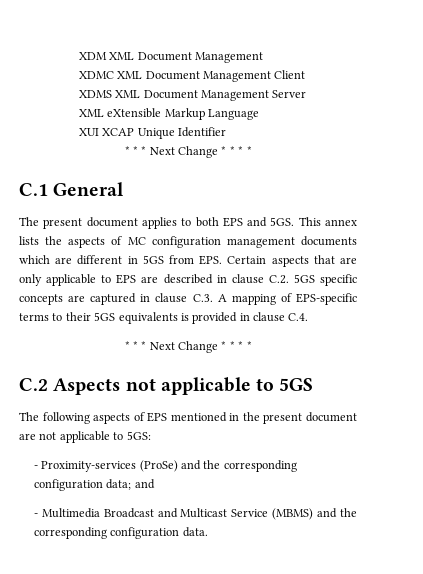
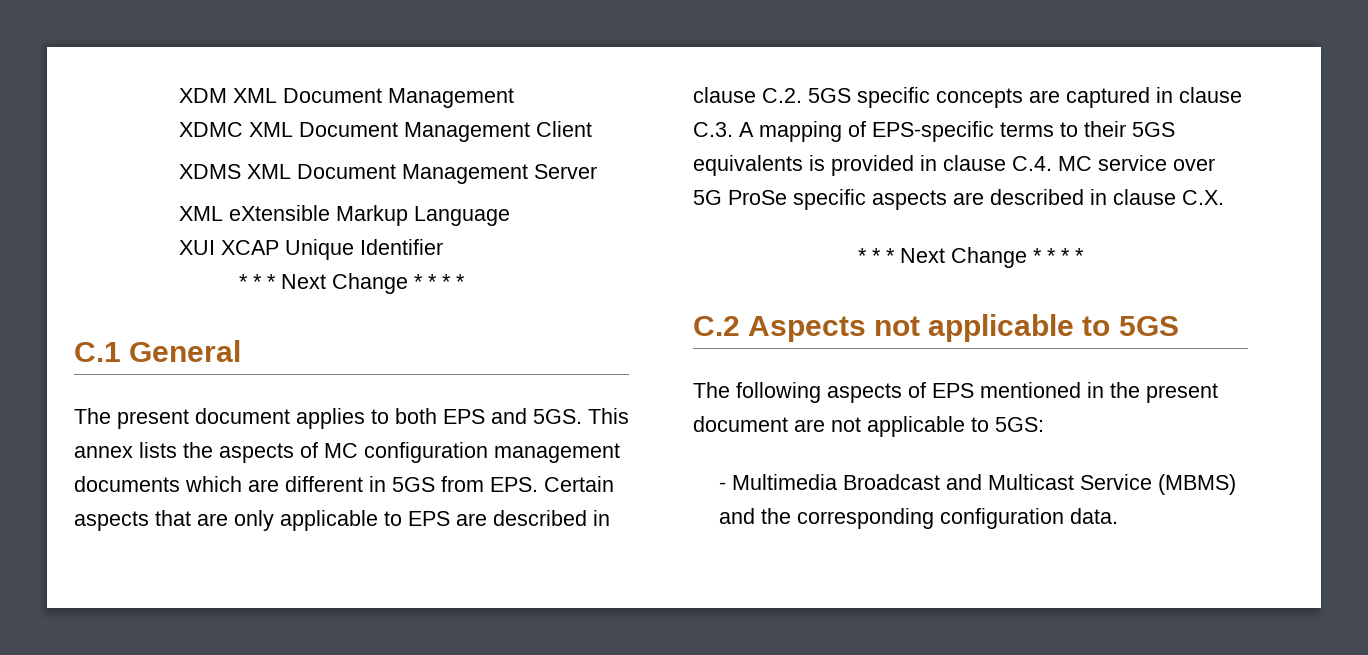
(309, 317) none -> [1058,155,1215,171] [693,189,1224,210] MC service over 5G ProSe specific aspects are described in clause C.X.
[33,460,297,472] [33,479,155,491] // - Proximity-services (ProSe) and the corresponding configuration data; and -> (1044, 424) none

